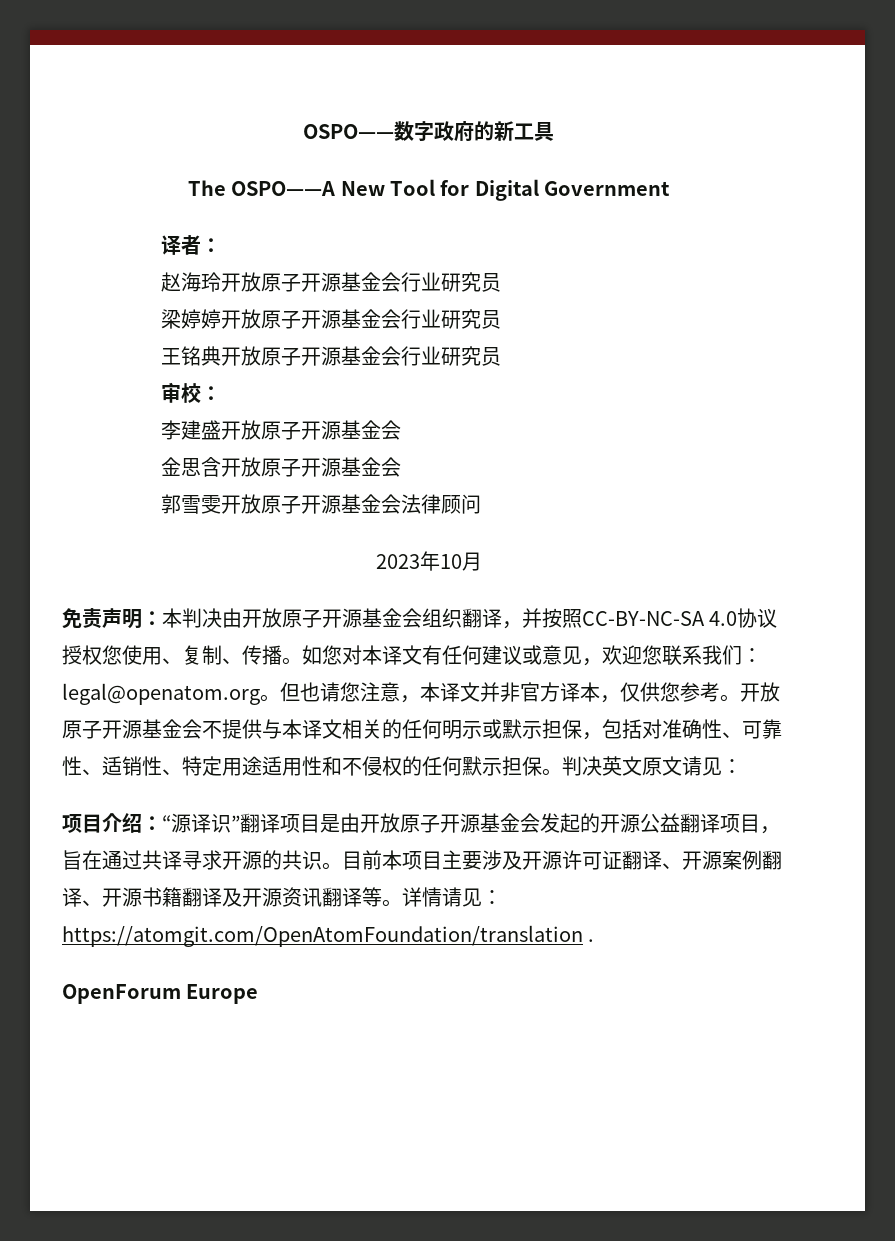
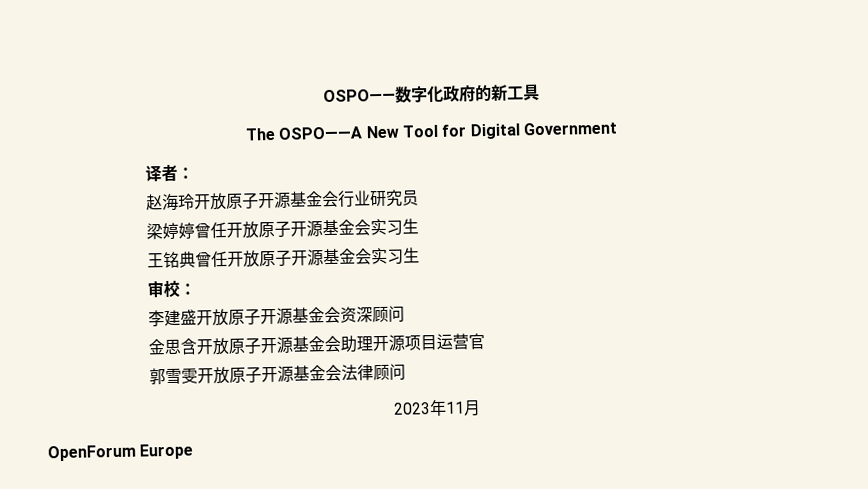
(434, 131) none -> [426,85,444,103] 化
[220,309,501,329] 开放原子开源基金会行业研究员 -> [194,218,420,239] 曾任开放原子开源基金会实习生
[220,346,501,366] 开放原子开源基金会行业研究员 -> [195,247,421,268] 曾任开放原子开源基金会实习生
(401, 430) none -> [340,305,406,323] 资深顾问
(401, 467) none -> [340,333,486,353] 助理开源项目运营官
[439,554,462,569] 10 -> [444,401,465,414] 11
[62,608,778,629] [62,645,762,666] [62,682,780,705] [62,719,782,740] [62,756,742,776] [62,813,780,834] [62,850,782,870] [62,887,502,907] [62,925,595,947] // 免责声明：本判决由开放原子开源基金会组织翻译，并按照CC-BY-NC-SA 4.0协议授权您使用、复制、传播。如您对本译文有任何建议或意见，欢迎您联系我们：legal@openatom.org。但也请您注意，本译文并非官方译本，仅供您参考。开放原子开源基金会不提供与本译文相关的任何明示或默示担保，包括对准确性、可靠性、适销性、特定用途适用性和不侵权的任何默示担保。判决英文原文请见： // 项目介绍：“源译识”翻译项目是由开放原子开源基金会发起的开源公益翻译项目，旨在通过共译寻求开源的共识。目前本项目主要涉及开源许可证翻译、开源案例翻译、开源书籍翻译及开源资讯翻译等。详情请见：https://atomgit.com/OpenAtomFoundation/translation . -> (481, 408) none

